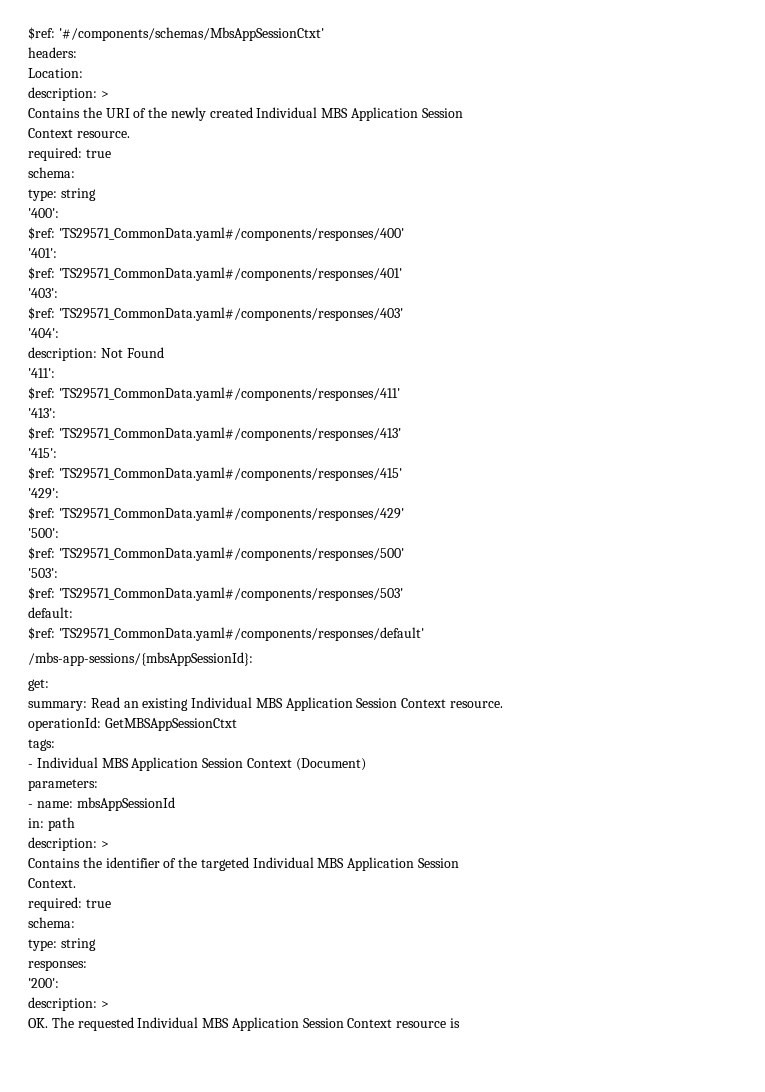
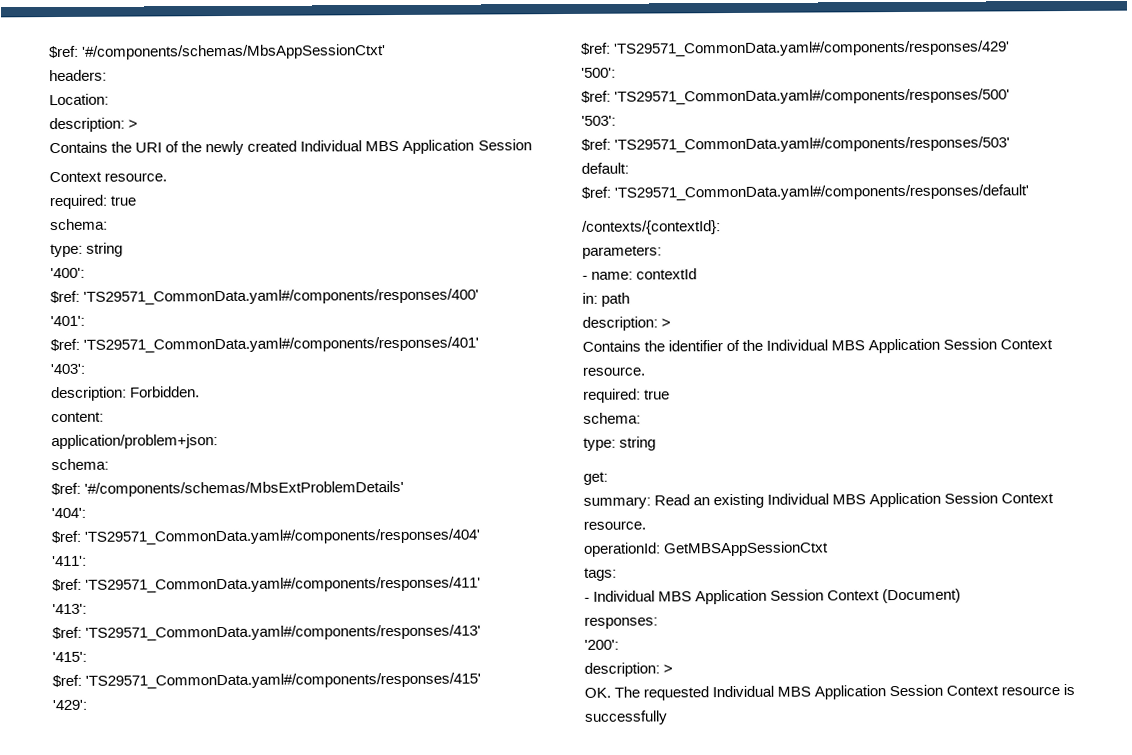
[28,307,403,321] // $ref: 'TS29571_CommonData.yaml#/components/responses/403' -> [51,386,201,402] [51,411,104,423] [51,434,218,450] [51,458,109,471] [51,480,405,497] // description: Forbidden. // content: // application/problem+json: // schema: // $ref: '#/components/schemas/MbsExtProblemDetails'
[28,347,164,361] description: Not Found -> [51,528,481,545] $ref: 'TS29571_CommonData.yaml#/components/responses/404'
[28,652,253,666] /mbs-app-sessions/{mbsAppSessionId}: -> [582,220,721,235] [582,245,662,259] [582,268,698,280] [582,292,631,307] [582,316,672,331] [582,338,1054,354] [582,366,645,376] [583,388,671,403] [583,412,641,424] [583,436,657,451] /contexts/{contextId}: // parameters: // - name: contextId // in: path // description: > // Contains the identifier of the Individual MBS Application Session Context resource. // required: true // schema: // type: string
[28,779,98,791] [28,797,175,811] [28,817,75,831] [28,837,109,851] [28,857,460,871] [28,878,76,888] [28,897,111,911] [28,917,75,928] [28,938,96,951] // parameters: // - name: mbsAppSessionId // in: path // description: > // Contains the identifier of the targeted Individual MBS Application Session // Context. // required: true // schema: // type: string -> (962, 596) none
(461, 1023) none -> [584,710,668,725] successfully

